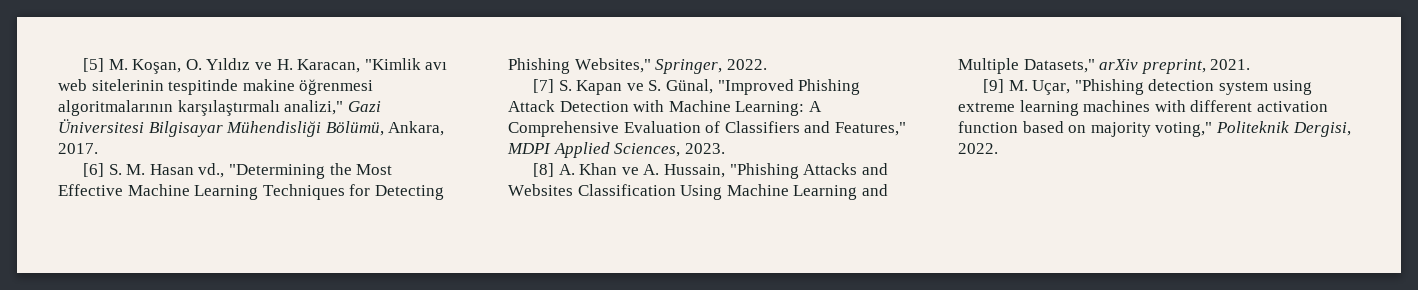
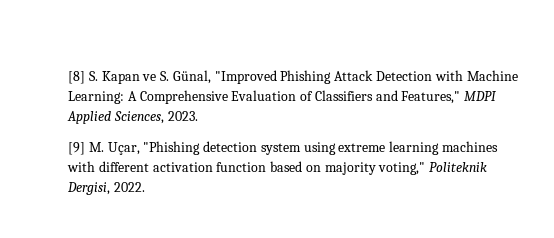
[82,58,448,74] [58,79,374,95] [58,100,381,116] [58,119,445,137] [58,143,98,154] [82,163,393,179] [58,184,444,200] [508,58,767,74] [532,79,554,93] [5] M. Koşan, O. Yıldız ve H. Karacan, "Kimlik avı web sitelerinin tespitinde makine öğrenmesi algoritmalarının karşılaştırmalı analizi," Gazi Üniversitesi Bilgisayar Mühendisliği Bölümü, Ankara, 2017. // [6] S. M. Hasan vd., "Determining the Most Effective Machine Learning Techniques for Detecting Phishing Websites," Springer, 2022. // [7] -> [68,71,85,84] [8]
[532,163,888,179] [508,184,888,200] [958,58,1251,74] // [8] A. Khan ve A. Hussain, "Phishing Attacks and Websites Classification Using Machine Learning and Multiple Datasets," arXiv preprint, 2021. -> (198, 116) none

